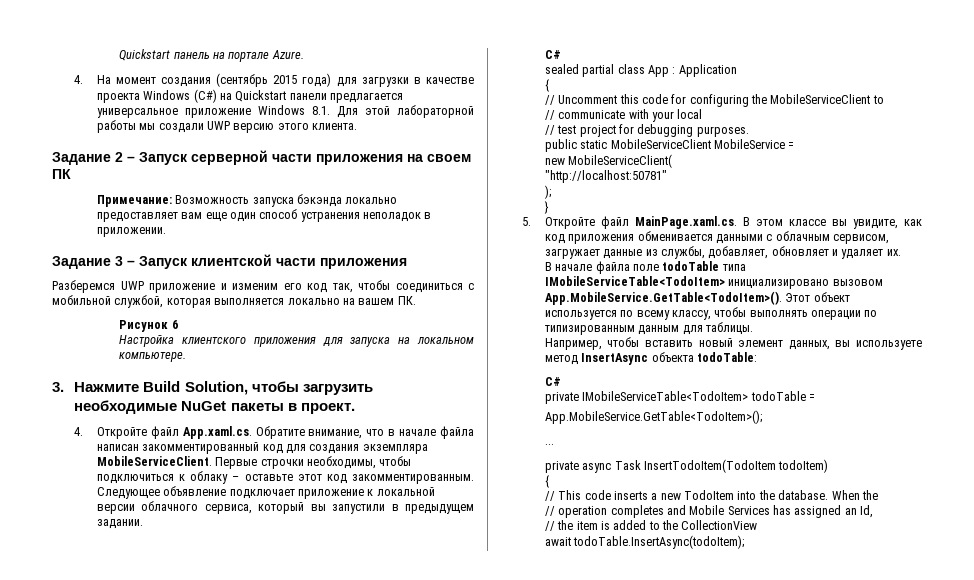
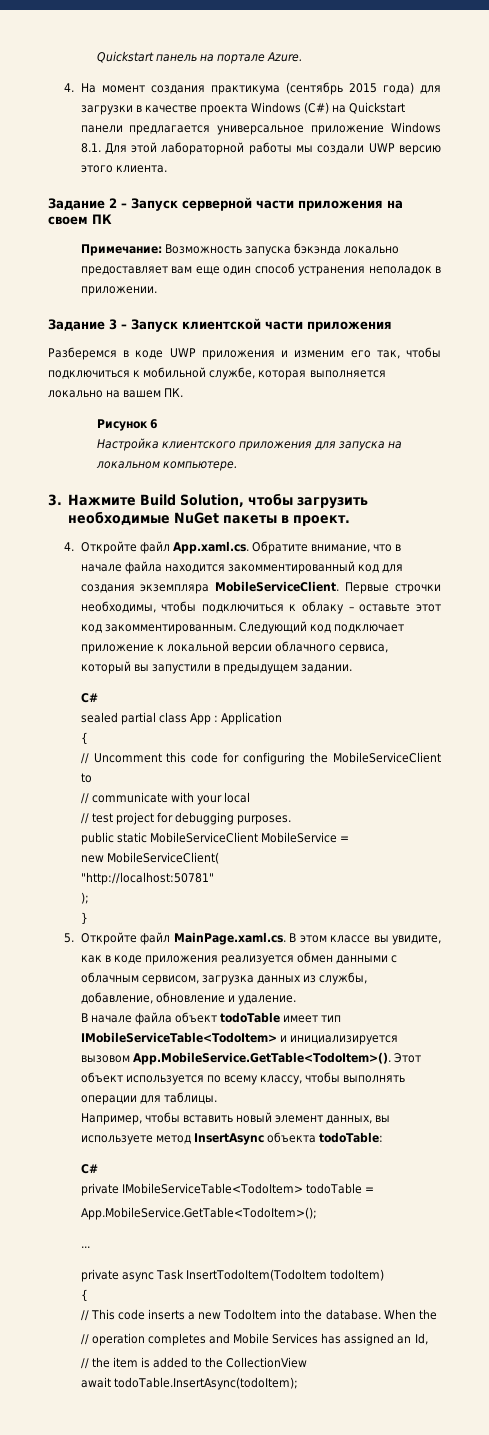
(212, 82) none -> [210,85,280,95] практикума
[120,281,215,293] UWP приложение -> [123,348,275,360] в коде UWP приложения
[307,283,327,293] код -> (371, 354) none
[395,283,474,293] [52,295,164,308] соединиться с мобильной службой, -> [48,367,256,380] подключиться к мобильной службе,
[96,444,139,451] написан -> [164,564,225,573] находится
[96,486,227,499] Следующее объявление -> [238,621,331,634] Следующий код
[544,231,890,244] [544,246,901,259] [544,261,746,274] [544,276,830,289] код приложения обменивается данными с облачным сервисом, загружает данные из службы, добавляет, обновляет и удаляет их. // В начале файла поле todoTable типа IMobileServiceTable<TodoItem> инициализировано -> [104,952,398,965] [80,972,368,985] [80,992,296,1005] [80,1012,342,1025] [80,1032,398,1045] в коде приложения реализуется обмен данными с облачным сервисом, загрузка данных из службы, добавление, обновление и удаление. // В начале файла объект todoTable имеет тип IMobileServiceTable<TodoItem> и инициализируется
[864,310,878,317] [544,325,680,335] по типизированным данным -> (137, 1100) none

